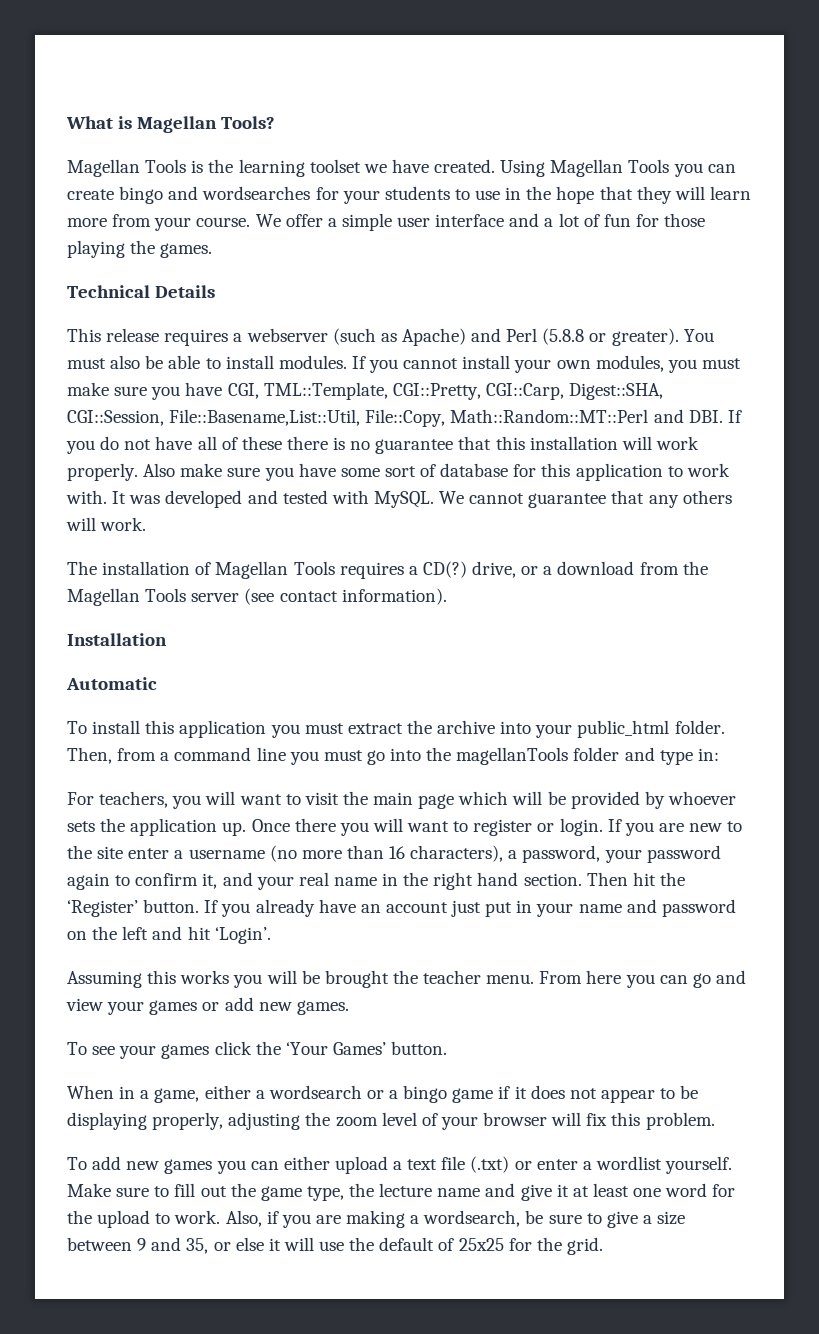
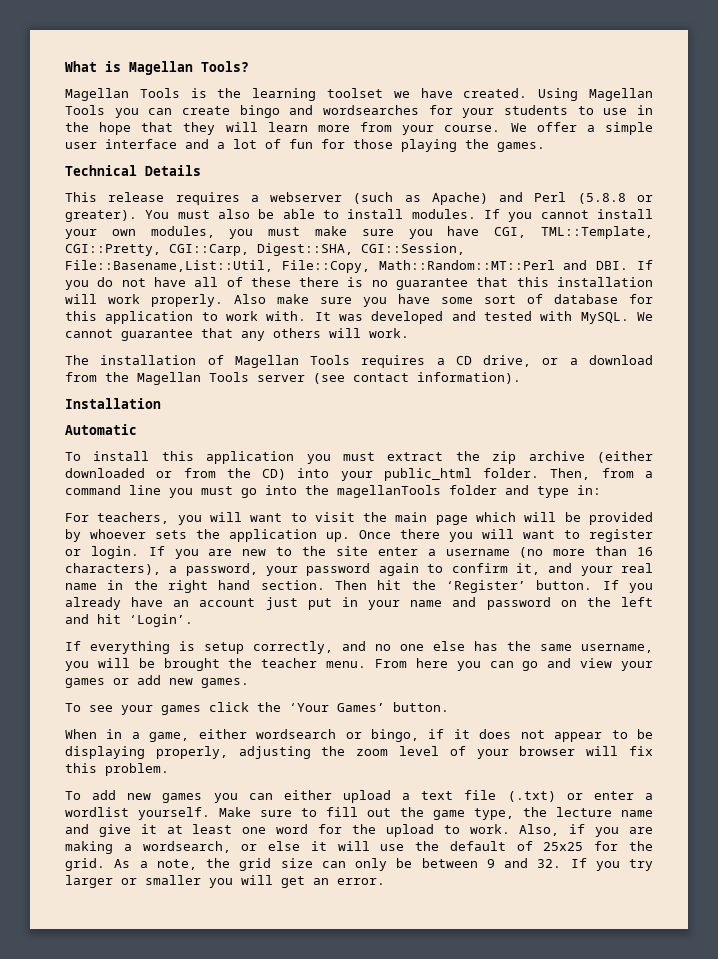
[422,561,467,578] CD(?) -> [455,356,472,365] CD
[437,720,496,734] archive -> [492,451,653,464] [65,468,287,480] zip archive (either downloaded or from the CD)
[67,970,230,988] Assuming this works -> [65,641,653,654] If everything is setup correctly, and no one else has the same username,
[255,1090,265,1099] a -> (247, 734) none
[389,1085,494,1103] a bingo game -> [371,729,419,742] bingo,
[525,1210,686,1228] [67,1237,209,1254] be sure to give a size between 9 and 35, -> (231, 847) none
(603, 1246) none -> [114,858,653,871] [65,875,385,888] As a note, the grid size can only be between 9 and 32. If you try larger or smaller you will get an error.

